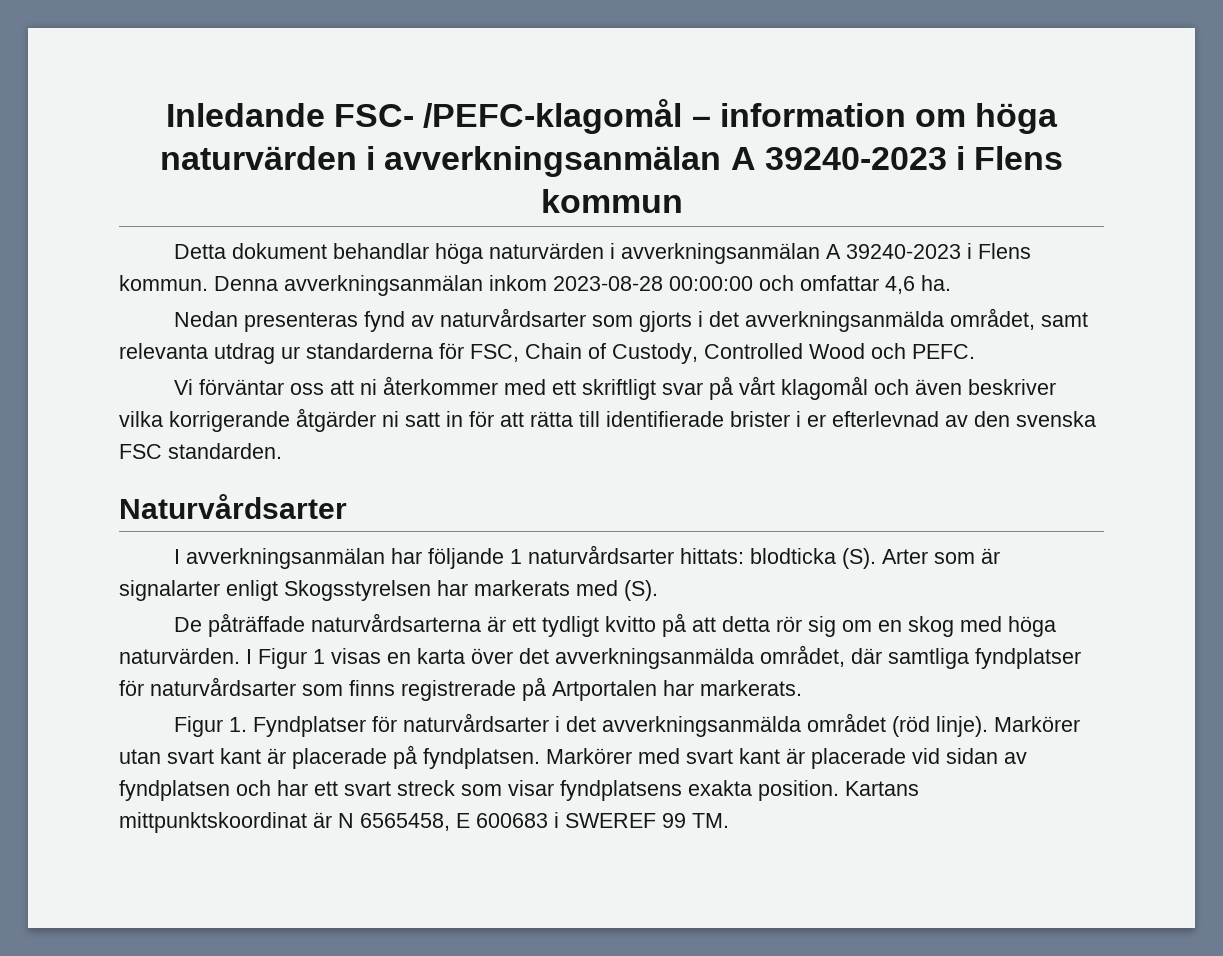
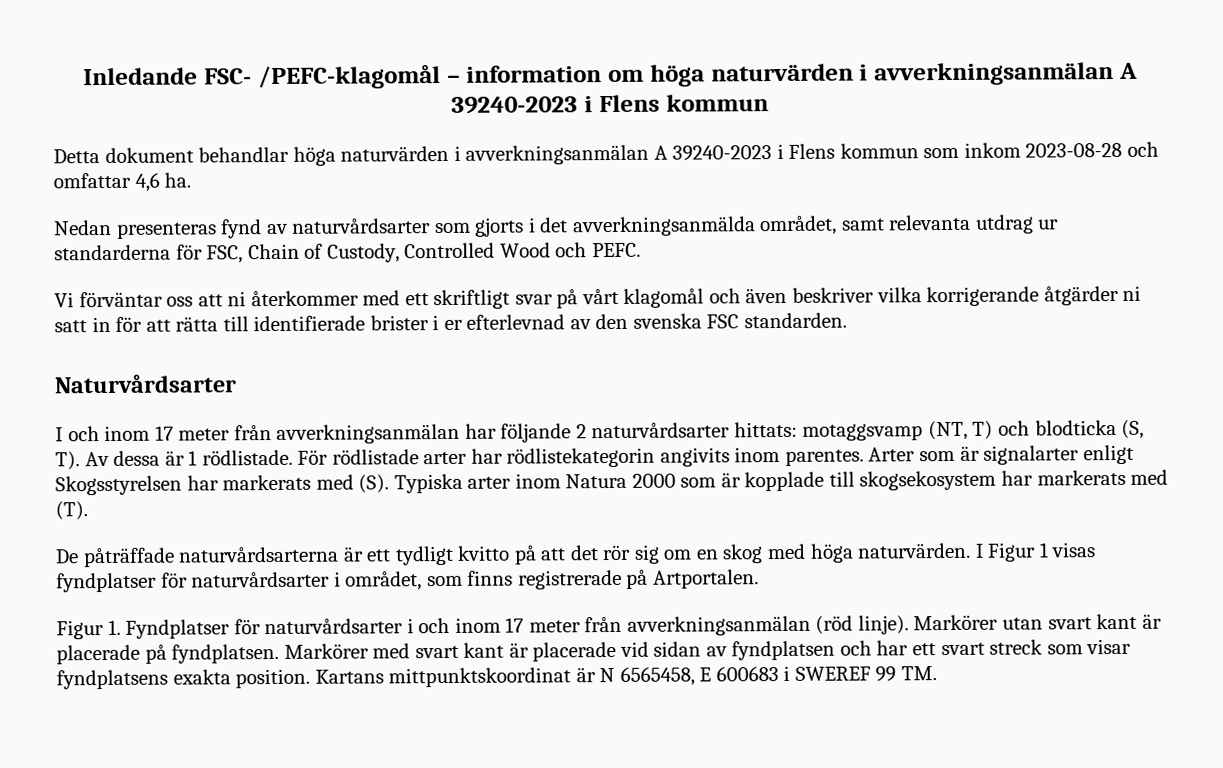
[119,275,483,296] kommun. Denna avverkningsanmälan -> [839,143,960,159] kommun som
[669,276,753,291] 00:00:00 -> (1123, 150) none
(180, 556) none -> [67,425,272,442] och inom 17 meter från
[509,549,522,564] 1 -> [575,424,587,439] 2
[749,548,876,569] blodticka (S). -> [802,419,1145,441] [55,446,864,471] motaggsvamp (NT, T) och blodticka (S, T). Av dessa är 1 rödlistade. För rödlistade arter har rödlistekategorin angivits inom parentes.
(658, 590) none -> [393,469,1169,494] [55,501,88,521] Typiska arter inom Natura 2000 som är kopplade till skogsekosystem har markerats med (T).
[721,616,770,632] detta -> [569,545,599,561] det
[387,645,969,669] en karta över det avverkningsanmälda området, där samtliga -> (1097, 550) none
(296, 686) none -> [333,571,423,591] i området,
[552,680,802,701] Artportalen har markerats. -> [652,569,759,589] Artportalen.
[565,713,886,737] det avverkningsanmälda området -> [418,615,811,636] och inom 17 meter från avverkningsanmälan

